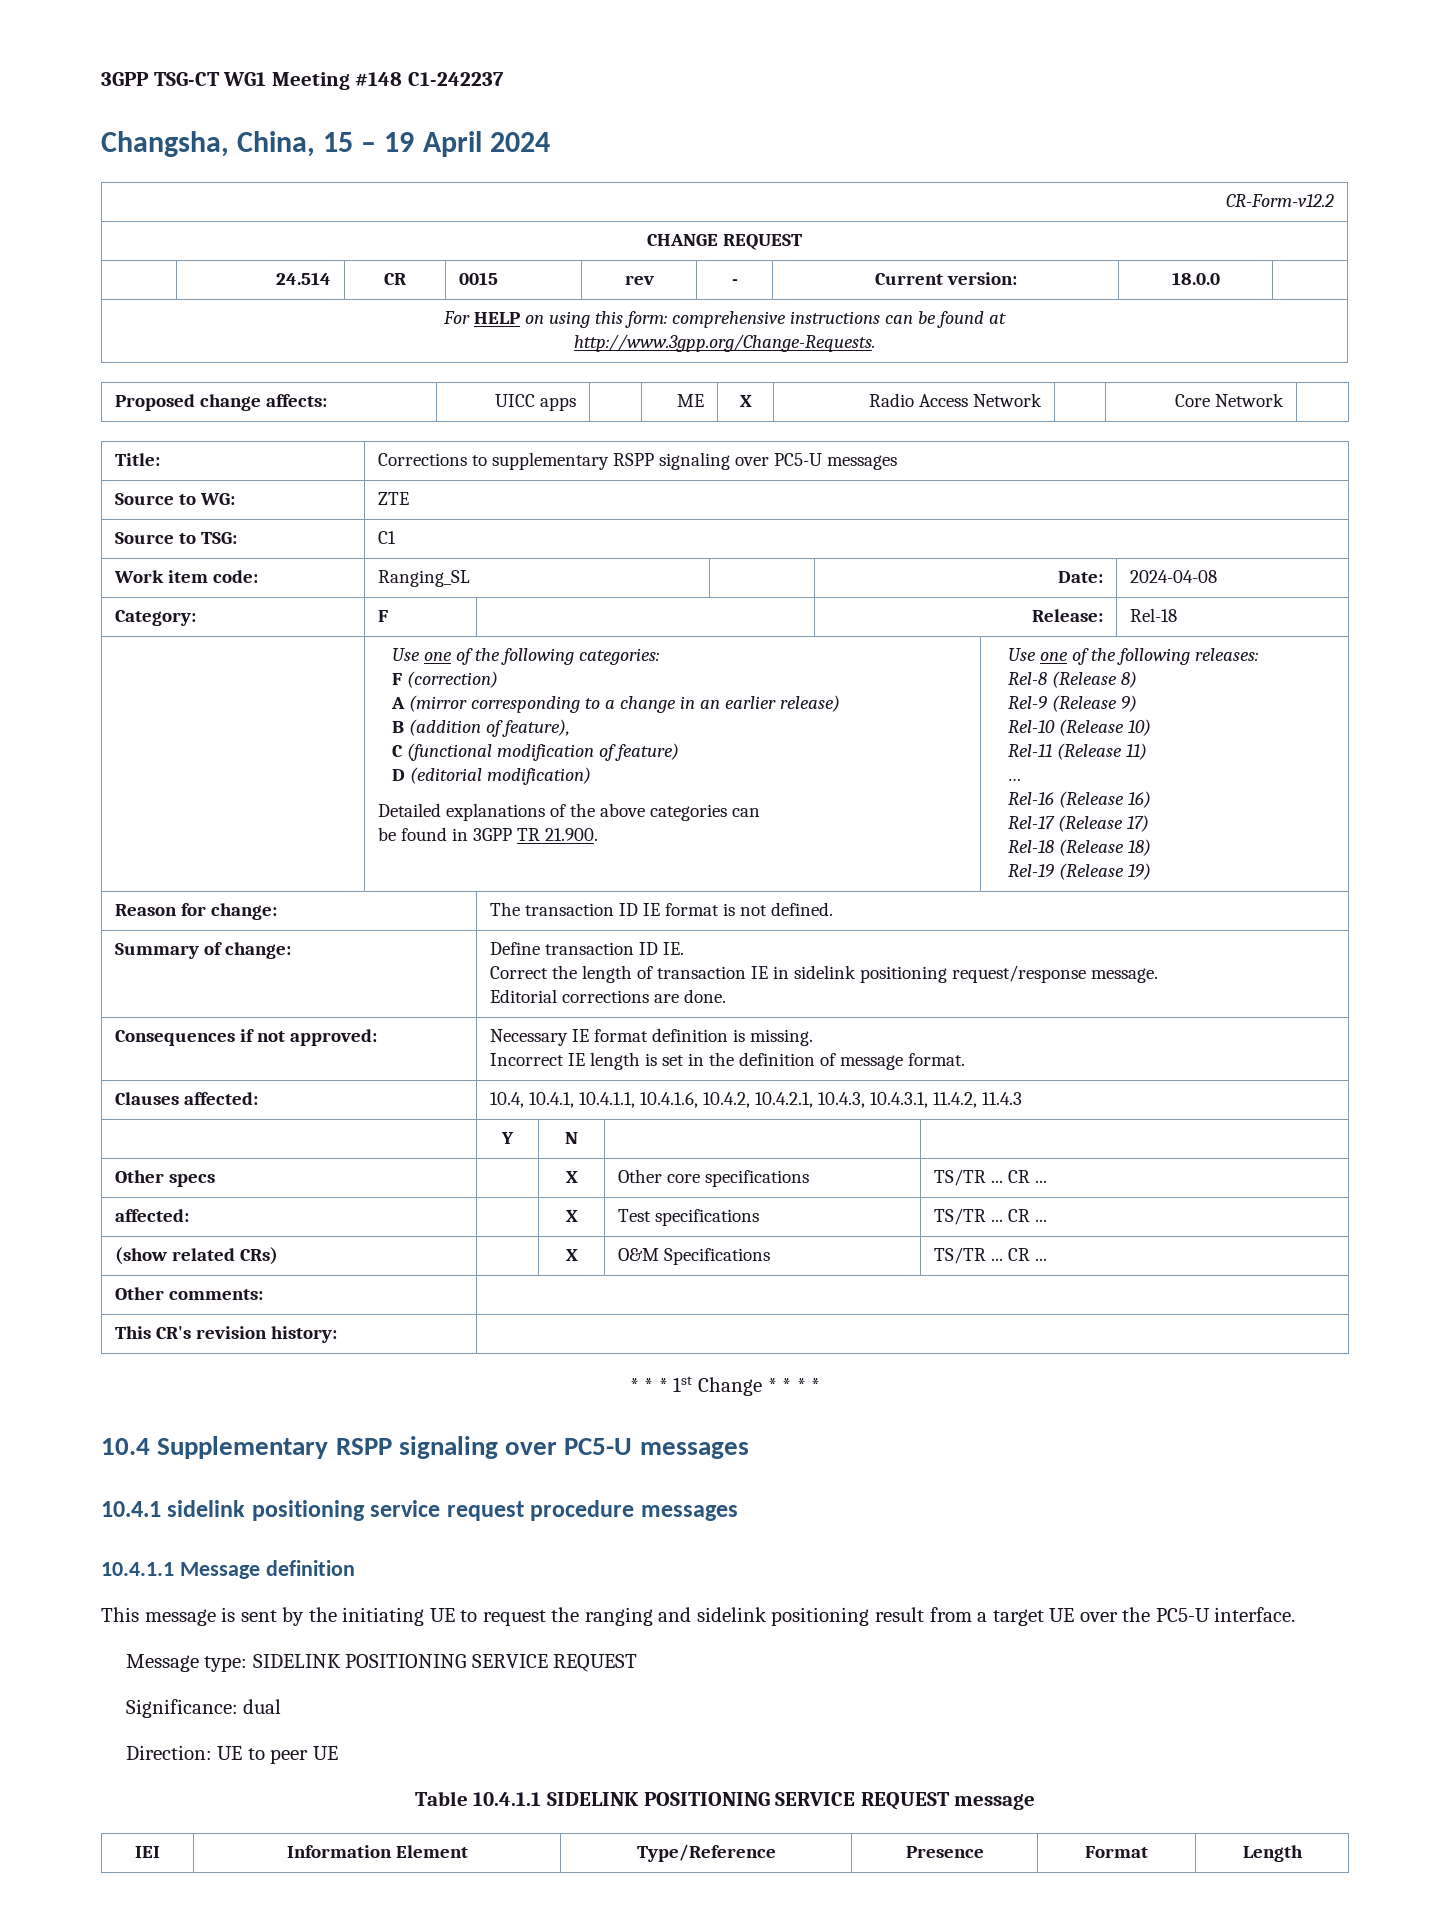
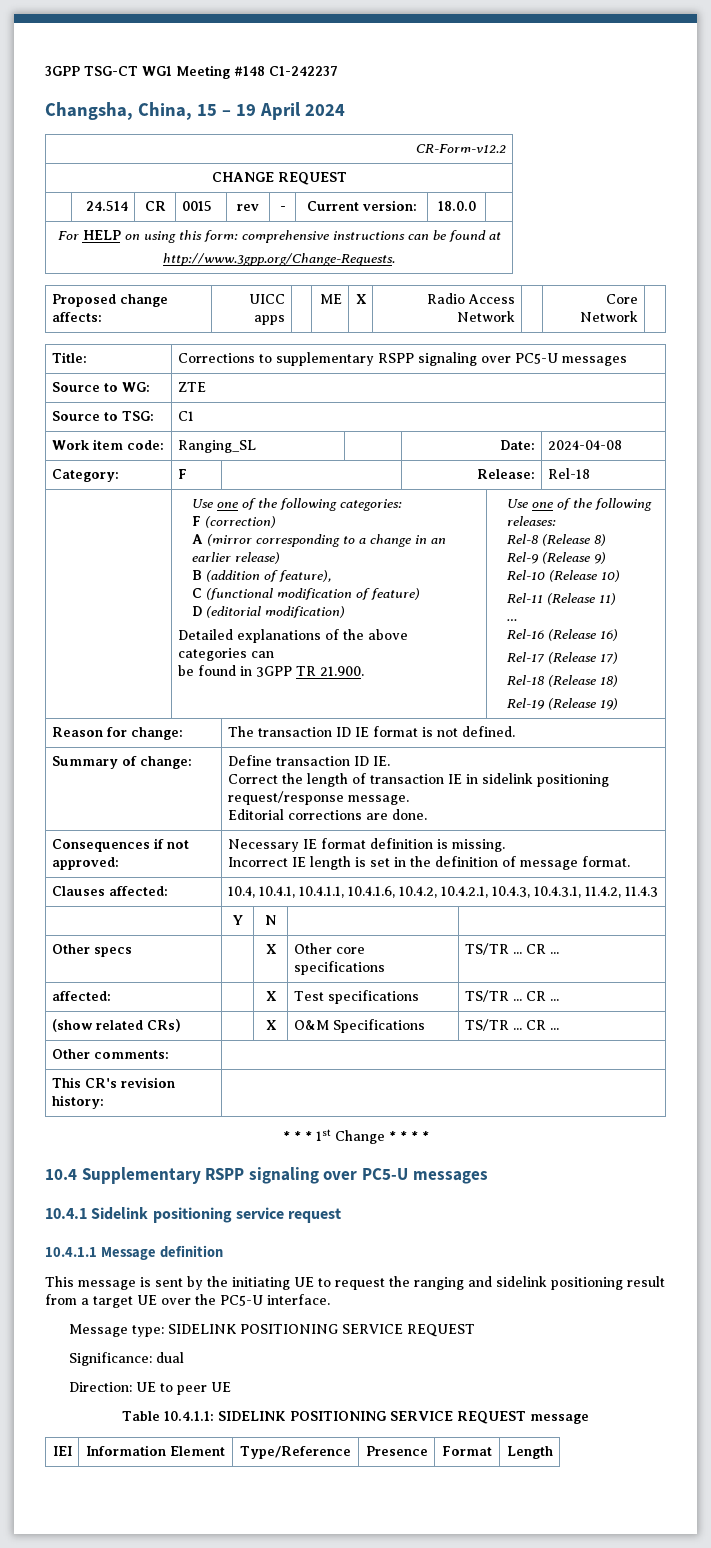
[167,1500,246,1517] sidelink -> [91,1207,149,1220] Sidelink
[530,1500,738,1521] procedure messages -> (342, 1215) none
[473,1792,542,1806] 10.4.1.1 -> [163,1411,214,1421] 10.4.1.1:

